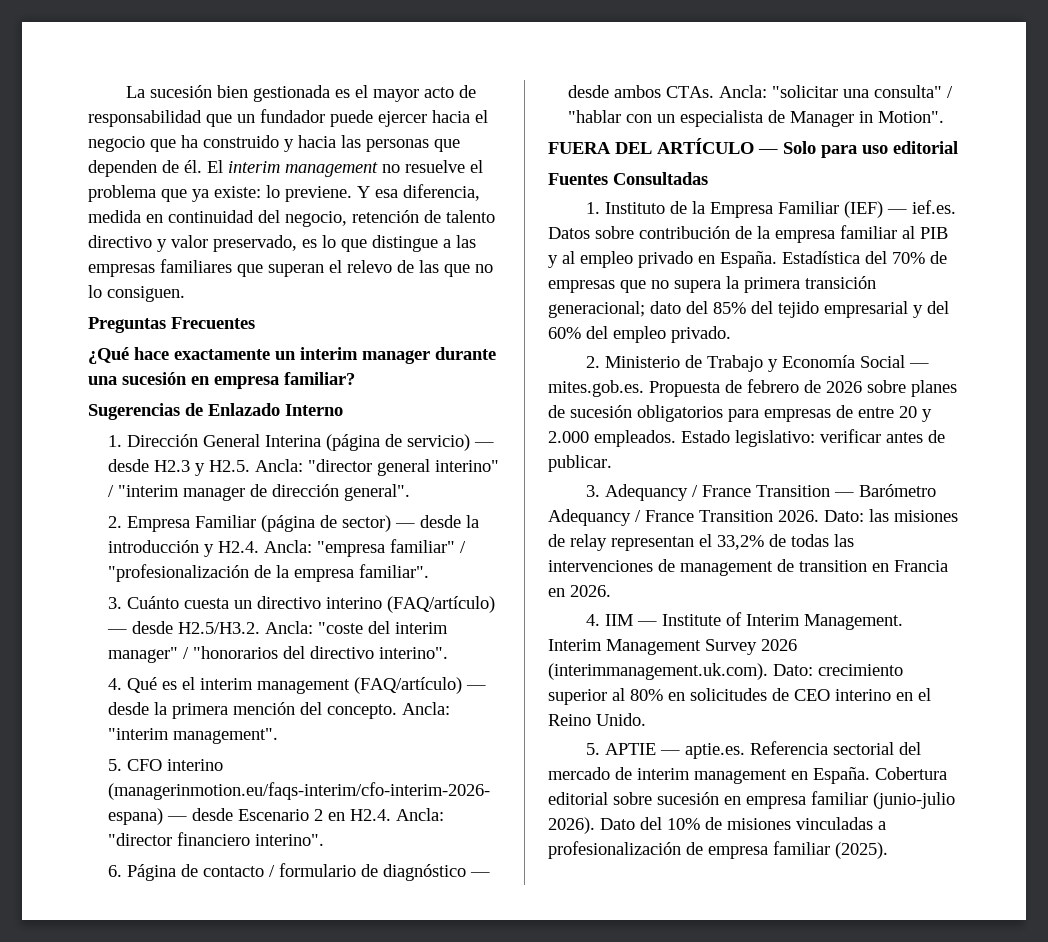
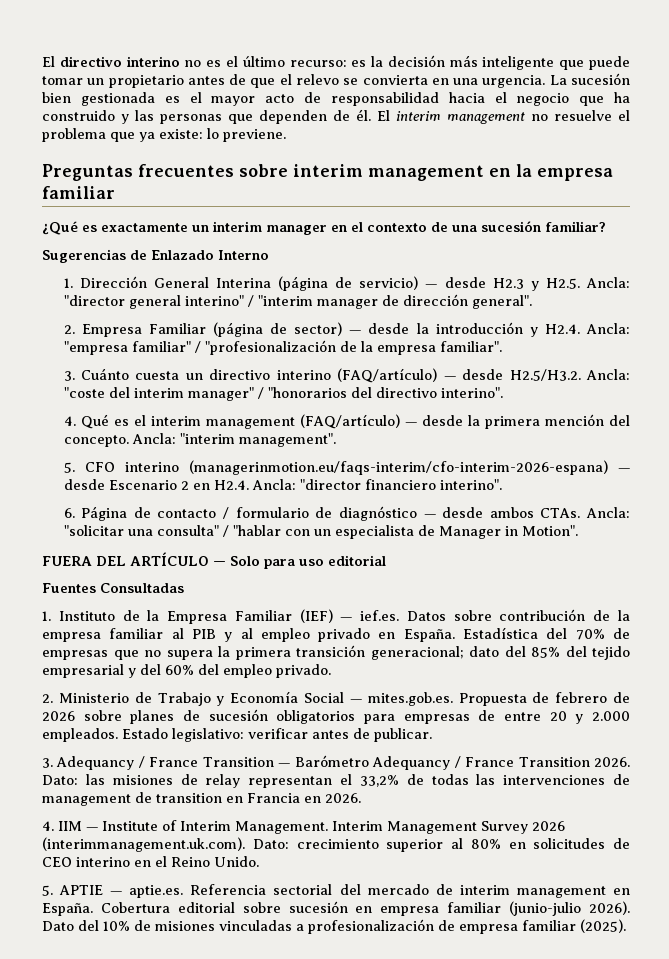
(125, 92) none -> [42,55,630,70] [42,74,546,88] El directivo interino no es el último recurso: es la decisión más inteligente que puede tomar un propietario antes de que el relevo se convierta en una urgencia.
[206,109,427,127] que un fundador puede ejercer -> (439, 99) none
[298,135,336,148] hacia -> (129, 119) none
[357,184,480,201] [88,210,495,227] [88,235,476,252] [88,259,493,277] [88,285,185,302] [88,317,255,333] Y esa diferencia, medida en continuidad del negocio, retención de talento directivo y valor preservado, es lo que distingue a las empresas familiares que superan el relevo de las que no lo consiguen. // Preguntas Frecuentes -> [42,164,613,181] [42,186,115,199] // Preguntas frecuentes sobre interim management en la empresa familiar
[134,347,169,360] hace -> [82,225,97,232] es
[435,347,496,360] [88,372,279,389] durante una sucesión en empresa -> [331,221,541,232] en el contexto de una sucesión

